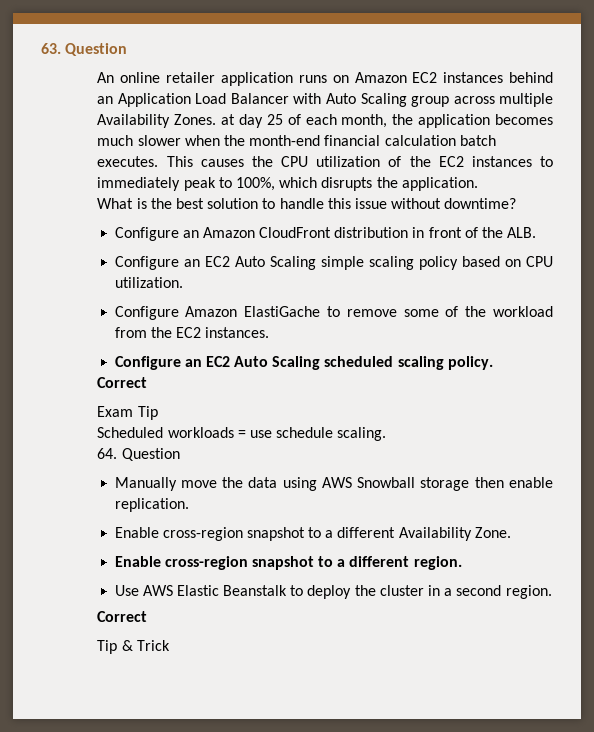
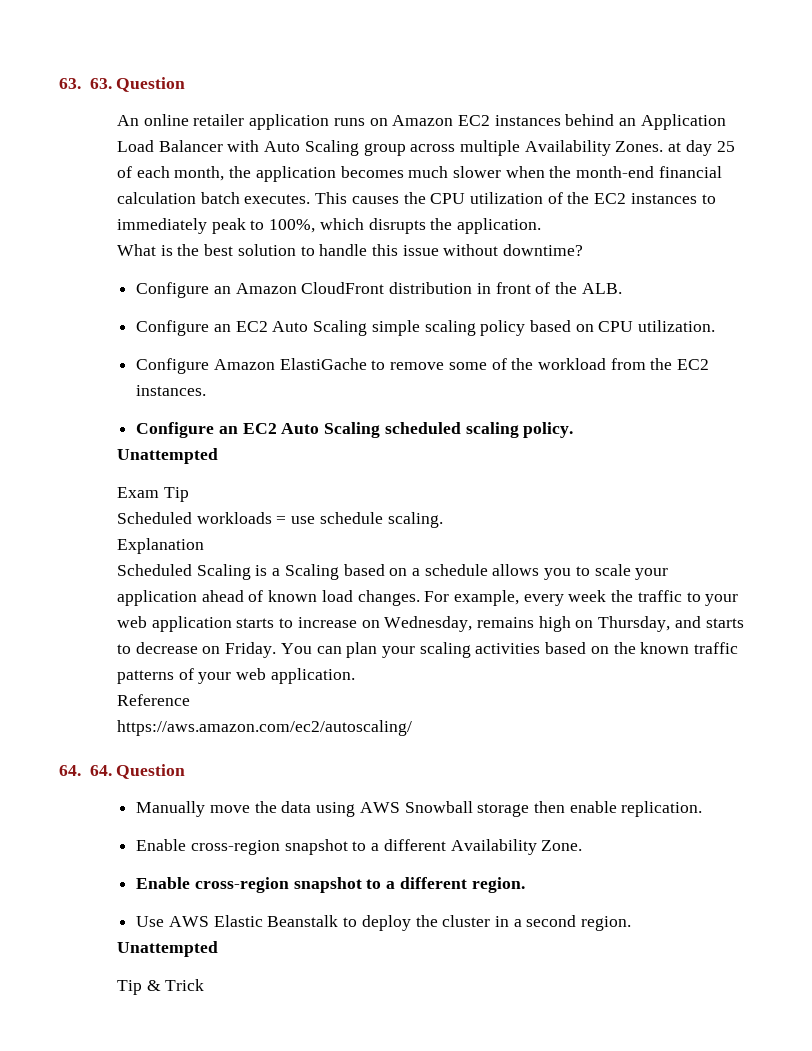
[41,43,61,54] 63. -> [59,78,112,89] 63. 63.
[97,377,148,388] Correct -> [116,448,218,464] Unattempted
(387, 434) none -> [116,538,204,554] [116,564,669,580] [116,590,739,606] [116,616,744,632] [116,642,739,658] [116,668,355,684] [116,694,190,706] [116,720,412,736] [59,765,81,776] Explanation // Scheduled Scaling is a Scaling based on a schedule allows you to scale your application ahead of known load changes. For example, every week the traffic to your web application starts to increase on Wednesday, remains high on Thursday, and starts to decrease on Friday. You can plan your scaling activities based on the known traffic patterns of your web application. // Reference // https://aws.amazon.com/ec2/autoscaling/ // 64.
[97,611,148,622] Correct -> [116,941,218,957] Unattempted

